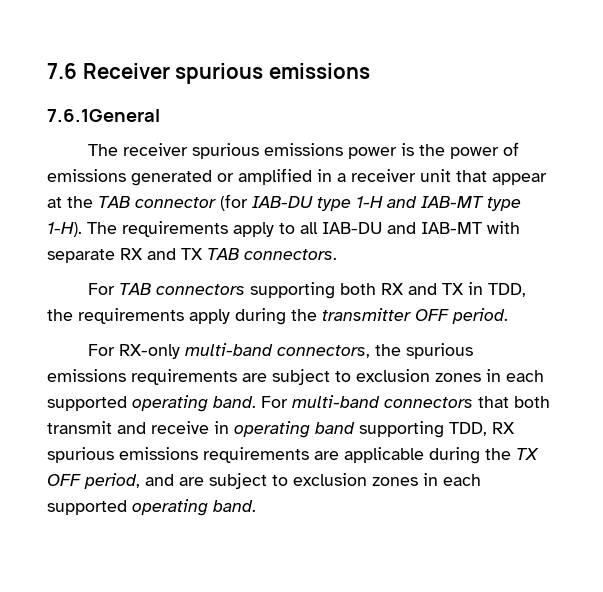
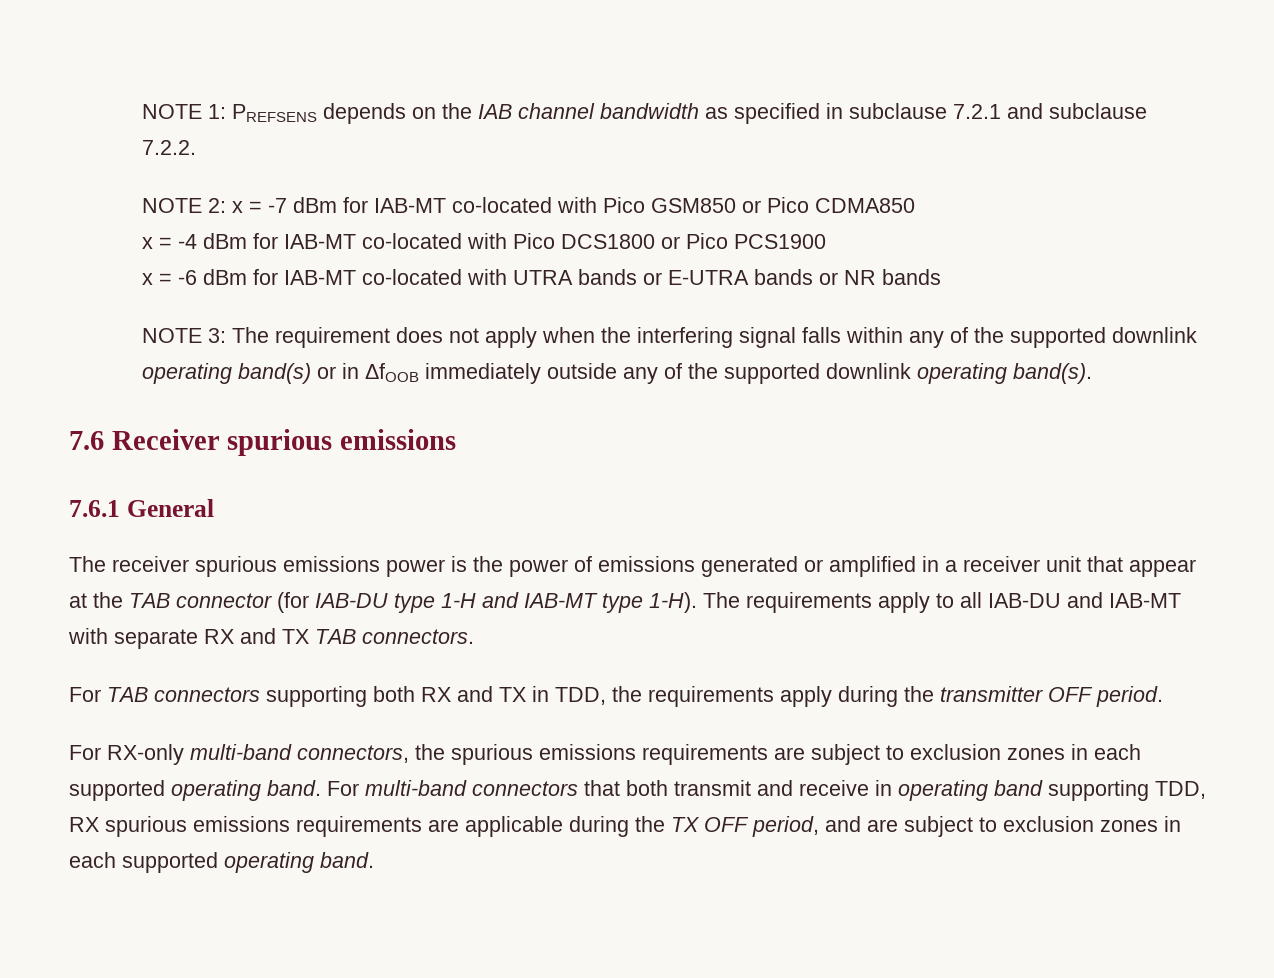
(47, 71) none -> [142,103,1148,124] [142,140,197,155] [142,197,916,213] [142,233,827,249] [142,269,942,285] [142,327,1198,348] [142,363,1093,384] NOTE 1: PREFSENS depends on the IAB channel bandwidth as specified in subclause 7.2.1 and subclause 7.2.2. // NOTE 2: x = -7 dBm for IAB-MT co-located with Pico GSM850 or Pico CDMA850 // x = -4 dBm for IAB-MT co-located with Pico DCS1800 or Pico PCS1900 // x = -6 dBm for IAB-MT co-located with UTRA bands or E-UTRA bands or NR bands // NOTE 3: The requirement does not apply when the interfering signal falls within any of the supported downlink operating band(s) or in ΔfOOB immediately outside any of the supported downlink operating band(s). //
[47,109,160,122] 7.6.1General -> [69,499,214,517] 7.6.1 General

